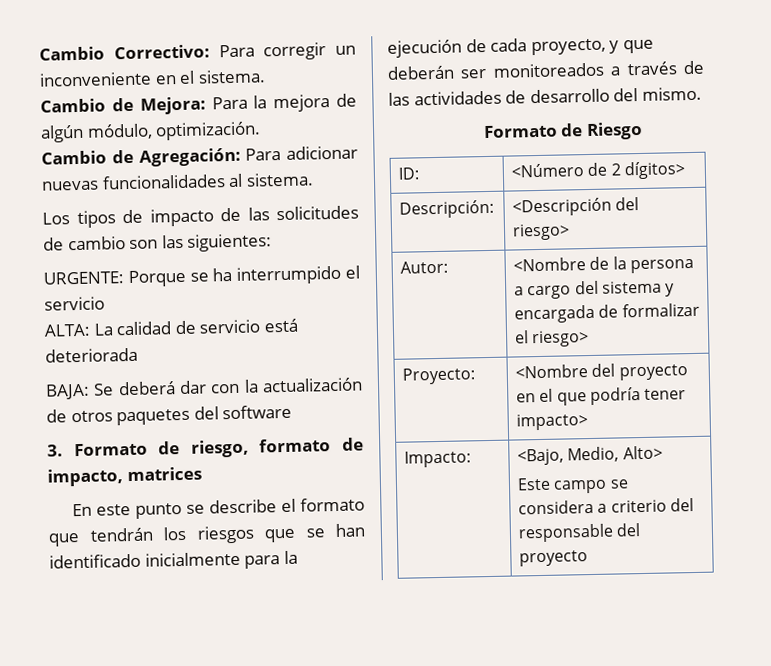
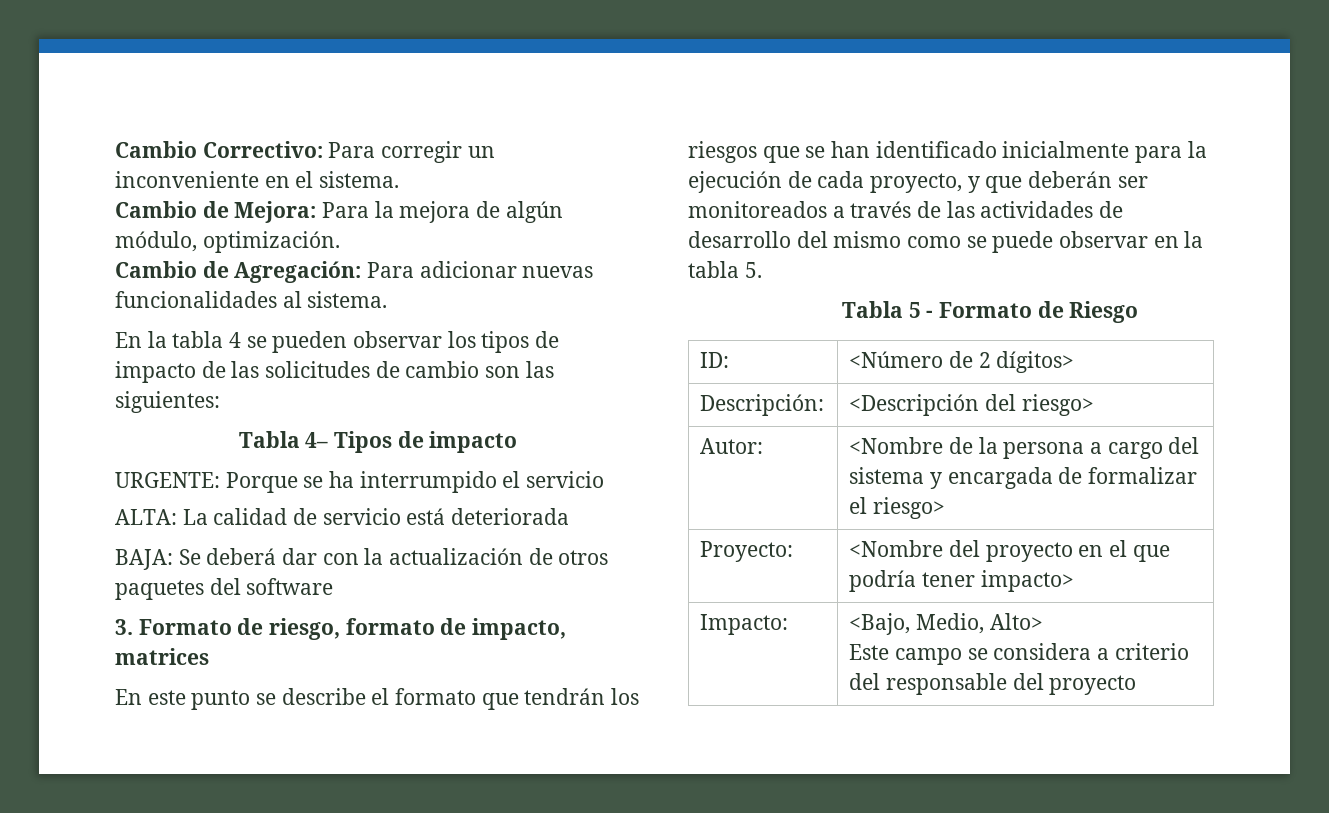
[42,212,70,225] Los -> [115,331,476,353] En la tabla 4 se pueden observar los
(273, 242) none -> [238,431,518,453] // Tabla 4– Tipos de impacto
[641,86,702,101] mismo. // -> [833,231,1204,253] [688,261,762,278] [842,301,934,318] mismo como se puede observar en la tabla 5. // Tabla 5 -

